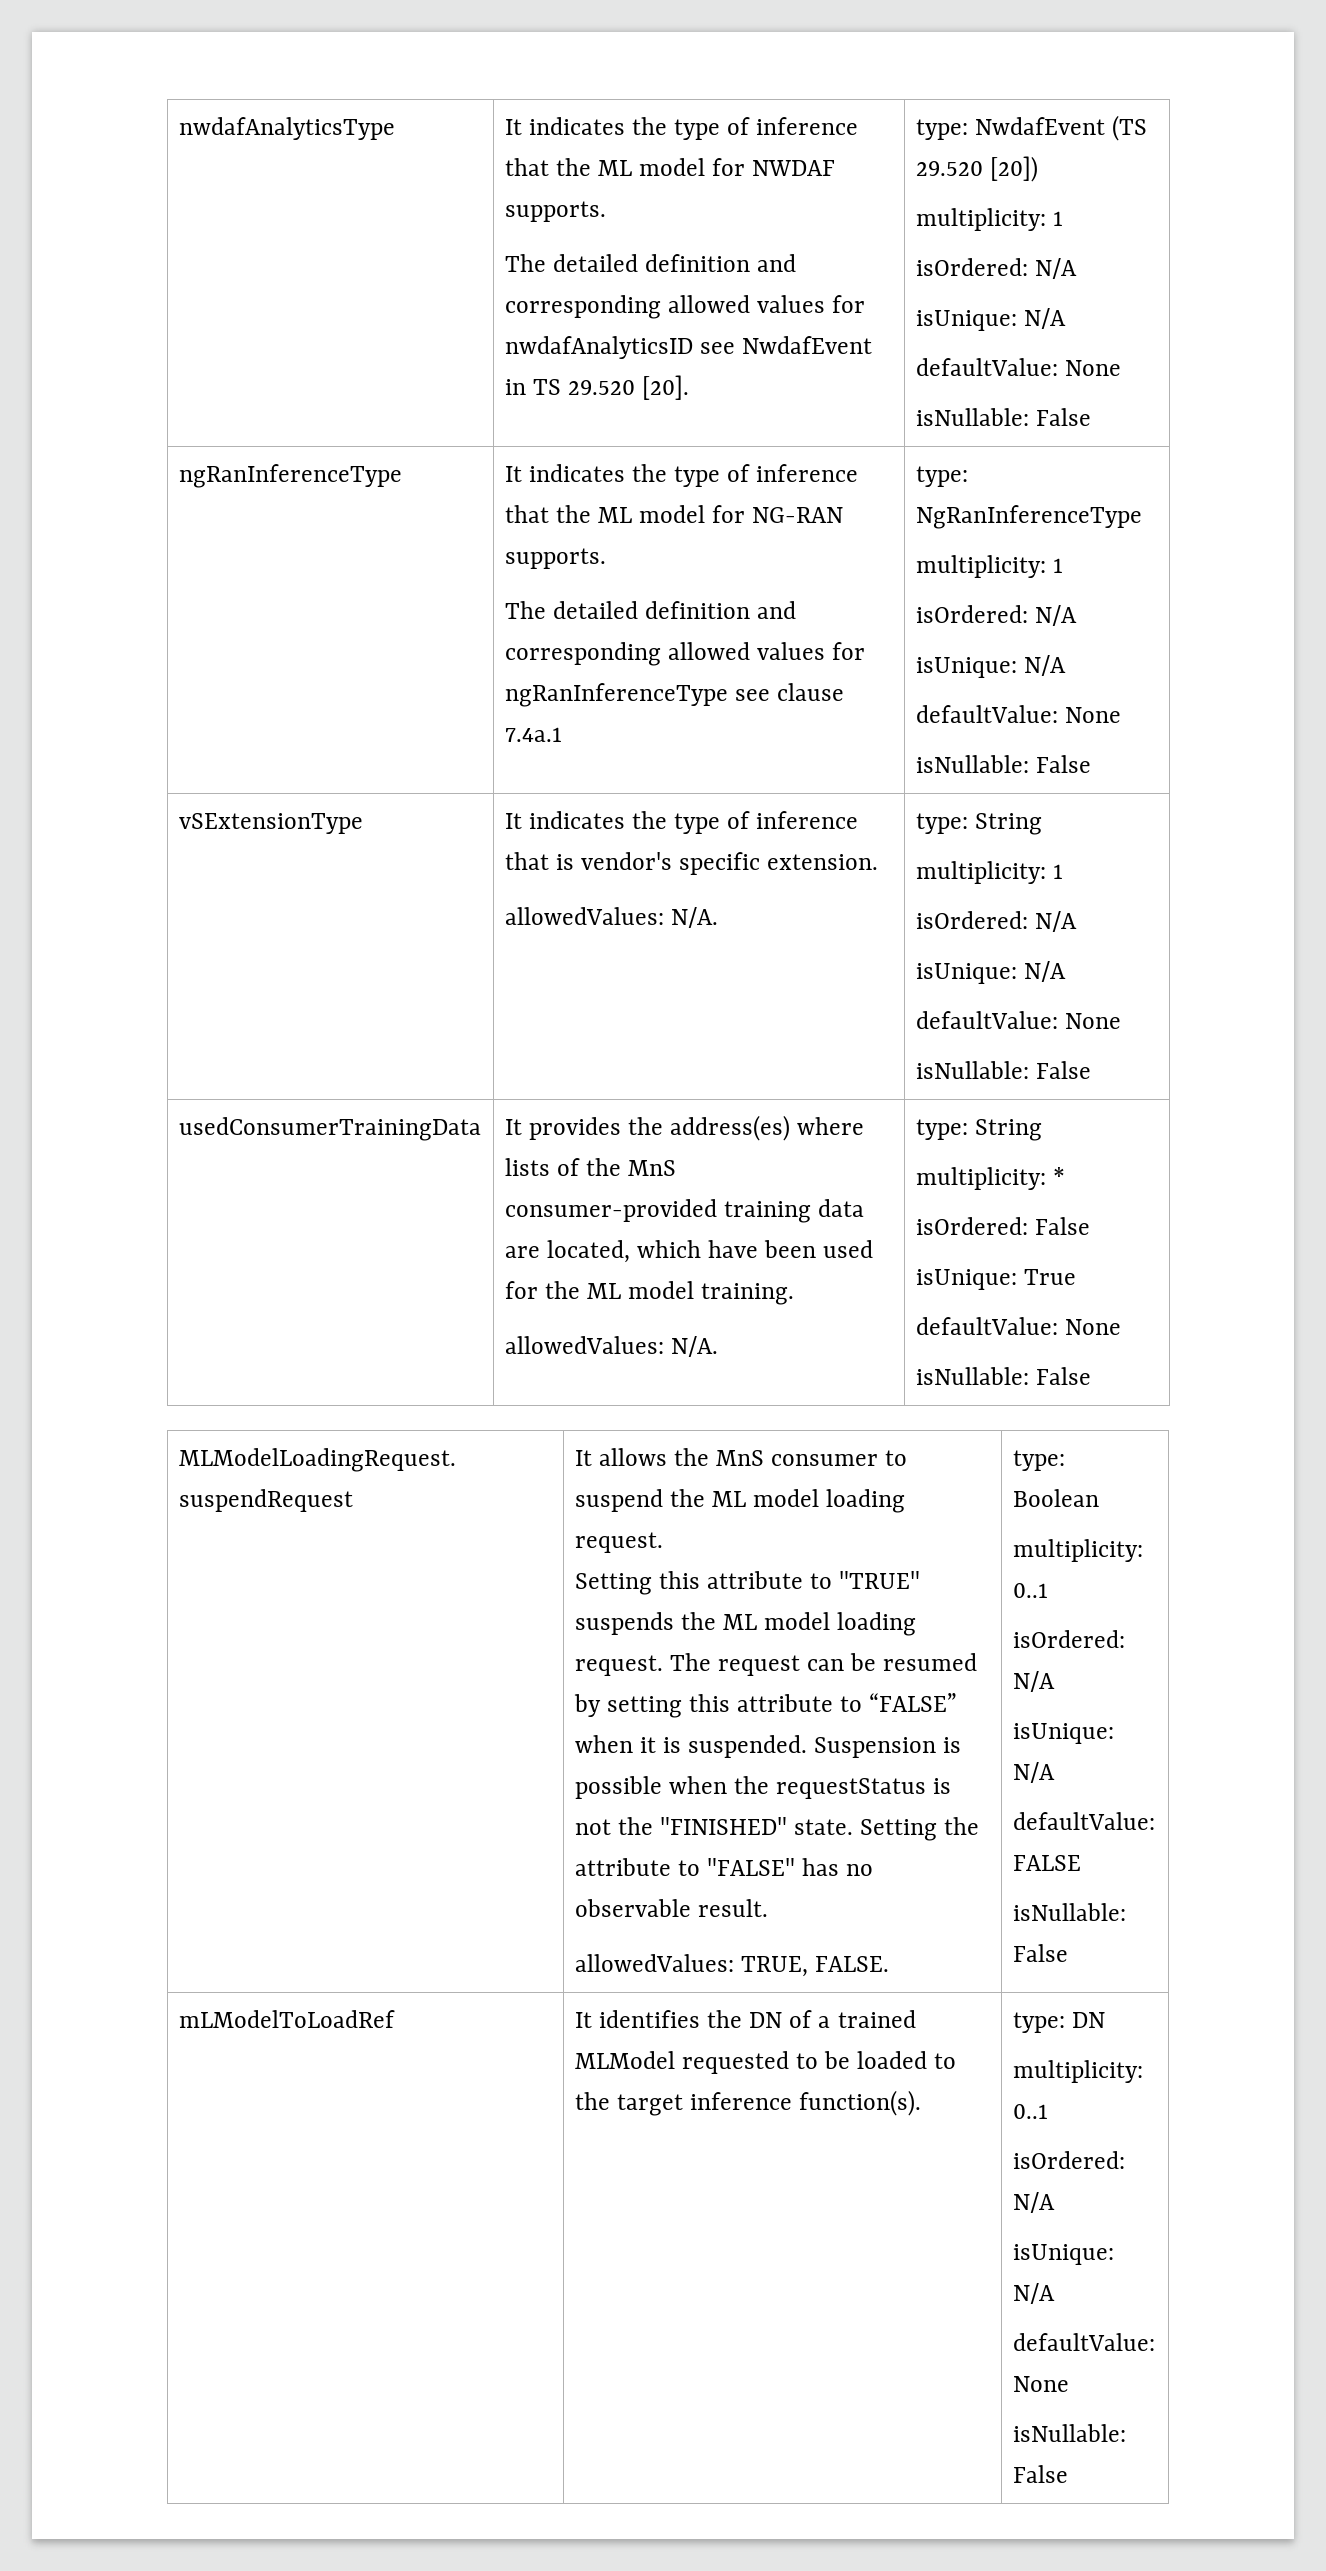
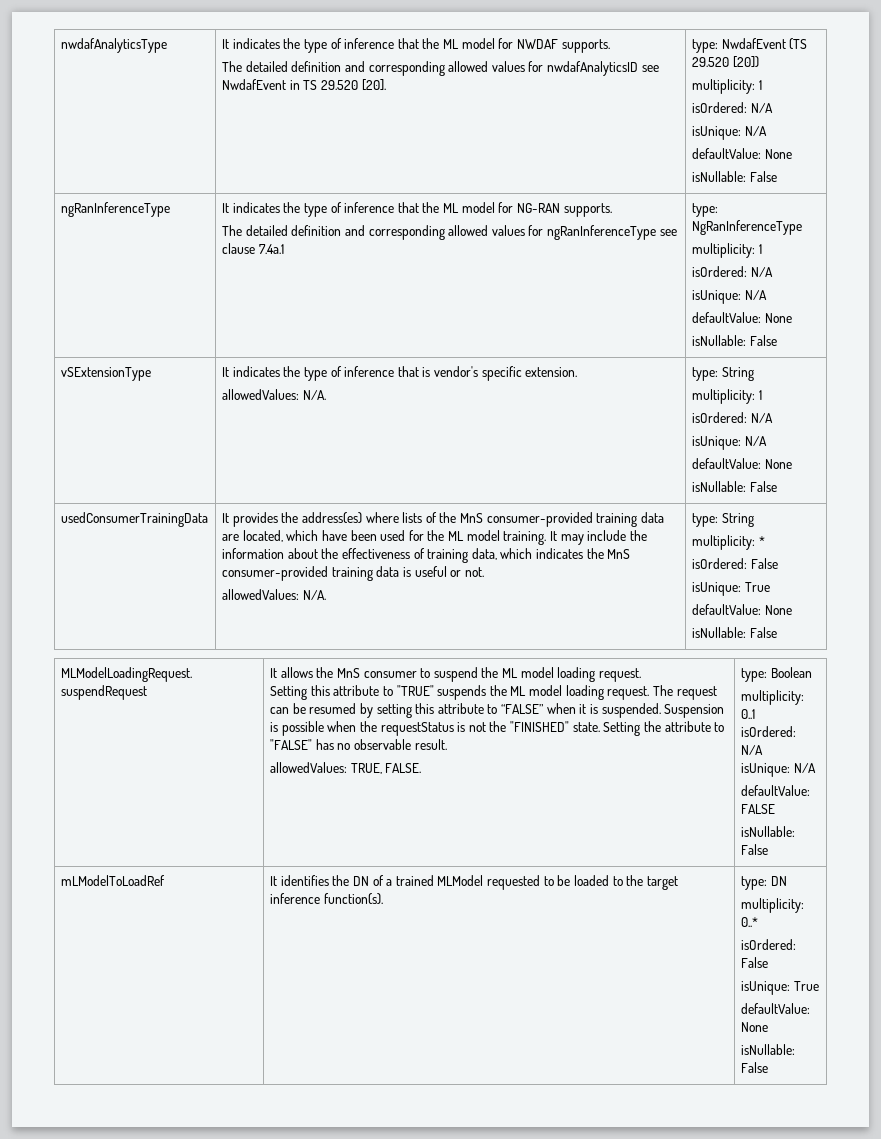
(795, 1294) none -> [550,530,647,545] [221,548,631,563] [221,566,484,581] It may include the information about the effectiveness of training data, which indicates the MnS consumer-provided training data is useful or not.
[1012,2104,1048,2119] [1012,2151,1125,2169] [1012,2192,1055,2213] [1012,2244,1114,2265] [1012,2283,1055,2304] 0..1 // isOrdered: N/A // isUnique: N/A -> [740,917,758,927] [740,939,796,950] [740,957,768,968] [740,981,819,995] 0..* // isOrdered: False // isUnique: True

